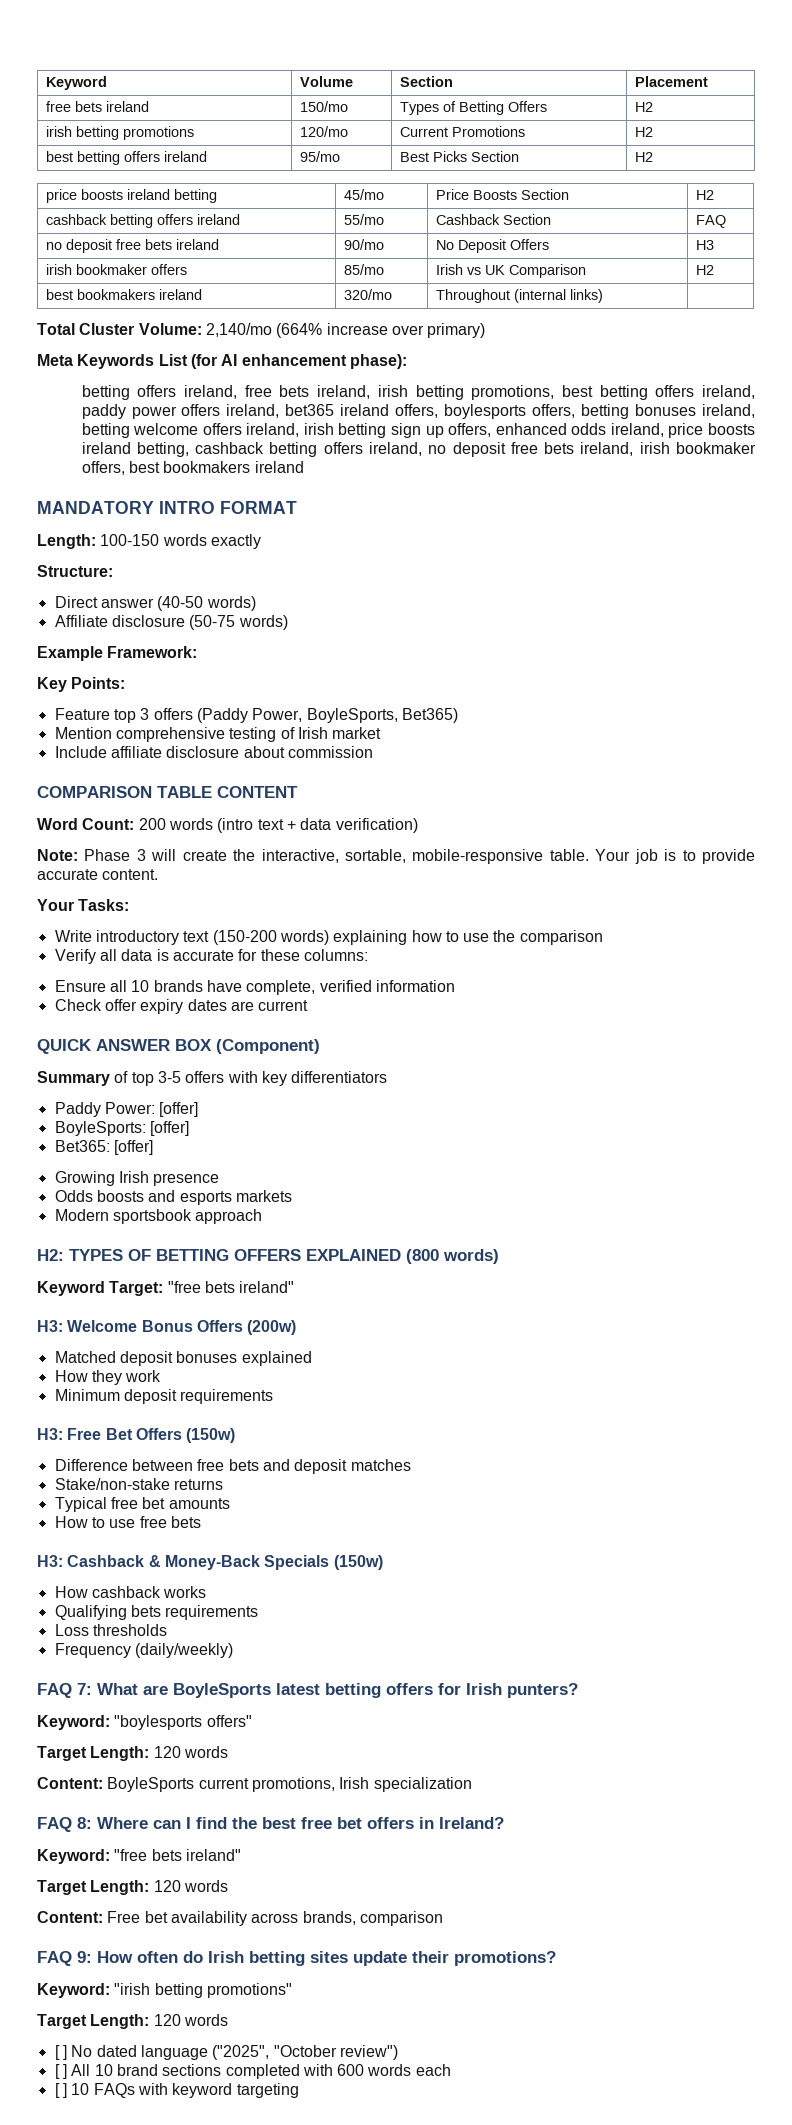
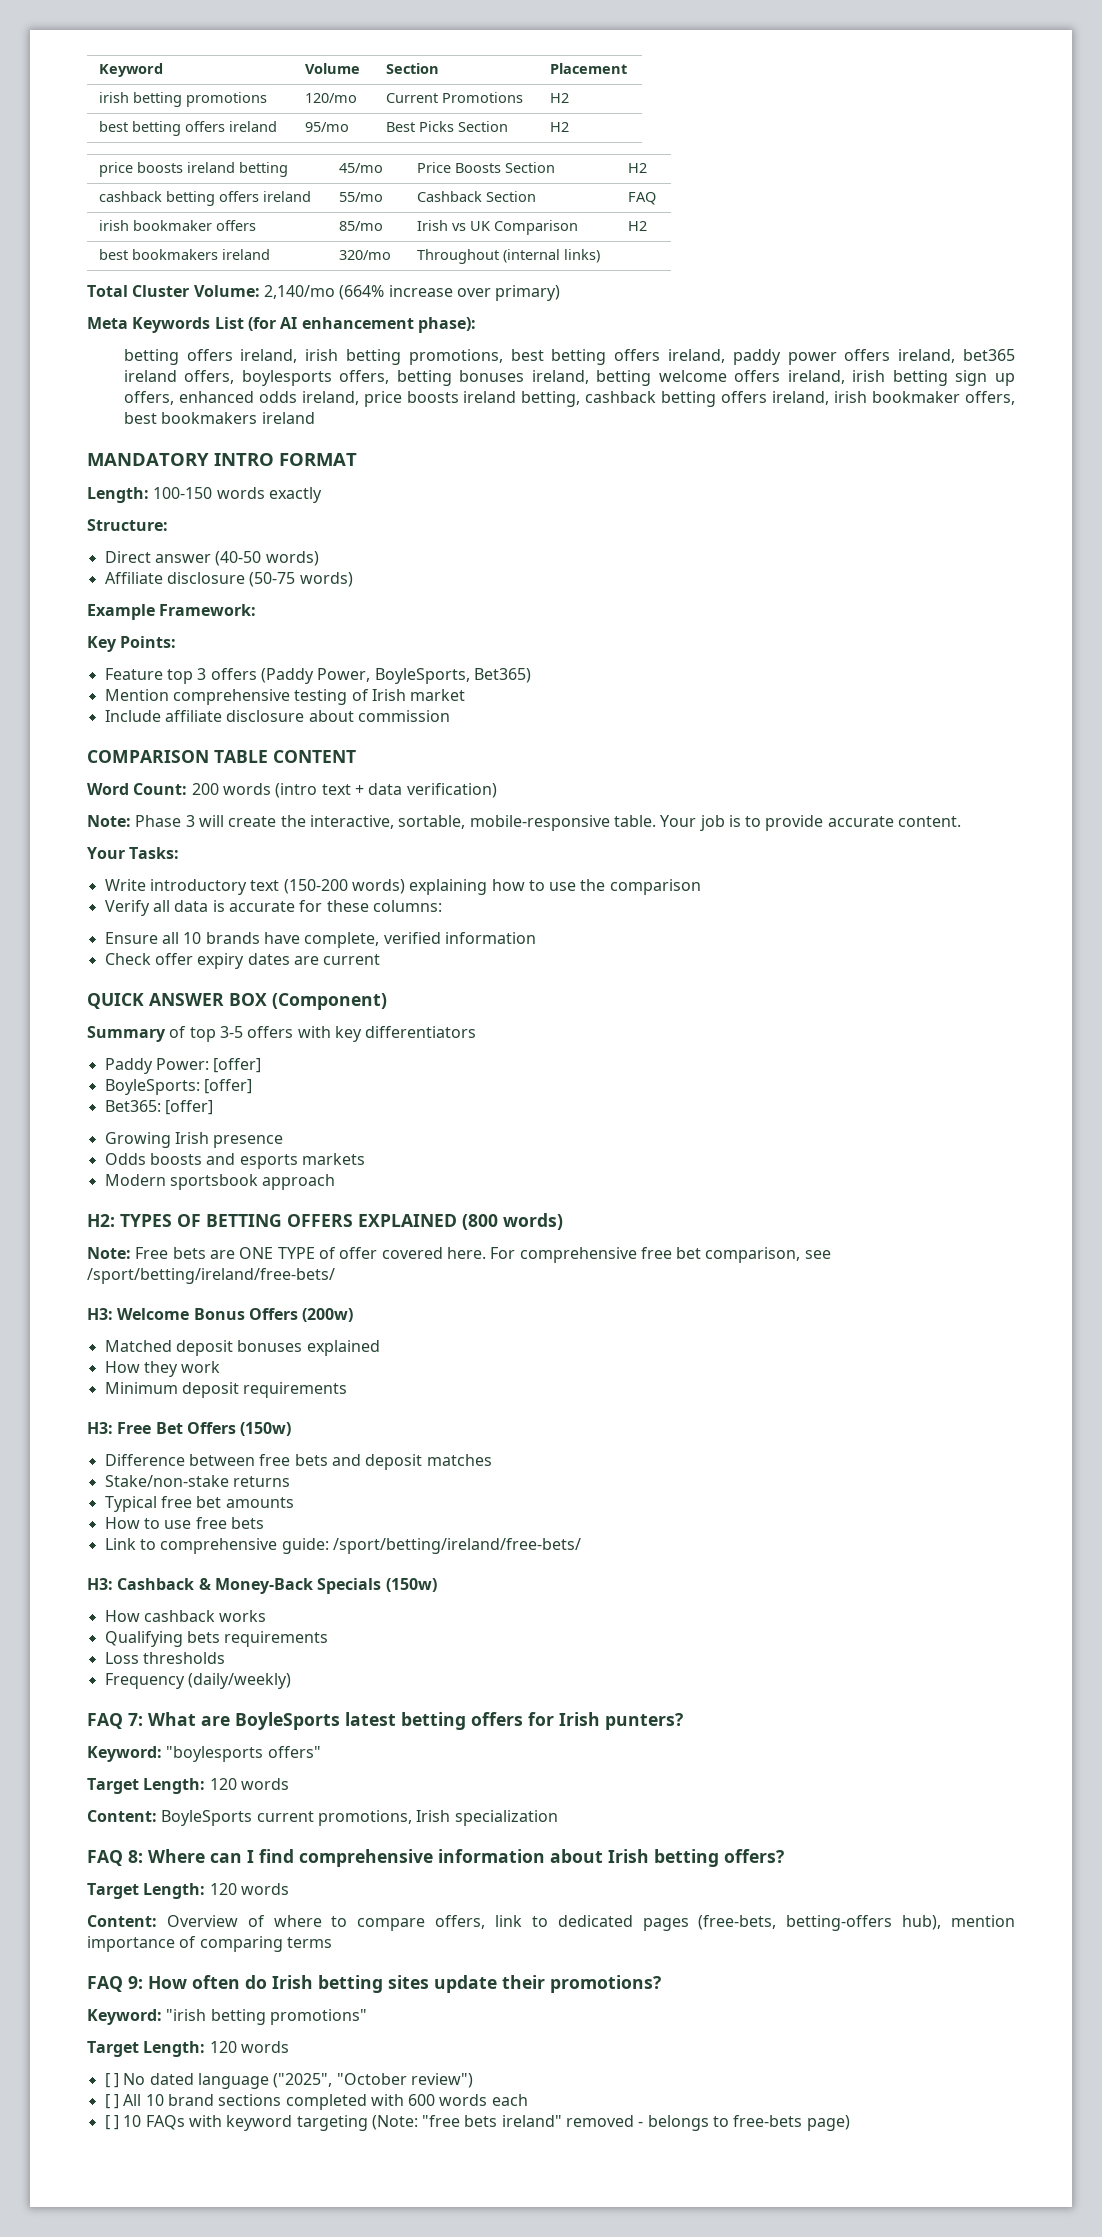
[45,101,149,112] [299,101,348,112] [399,101,547,115] [634,102,653,112] // free bets ireland | 150/mo | Types of Betting Offers | H2 -> (628, 68) none
[45,239,219,253] [343,239,384,250] [435,239,549,253] [695,240,714,250] // no deposit free bets ireland | 90/mo | No Deposit Offers | H3 -> (657, 198) none
[244,385,371,399] free bets ireland, -> (298, 356) none
[428,442,634,457] no deposit free bets ireland, -> (830, 398) none
[37,1281,295,1296] Keyword Target: "free bets ireland" -> [87,1247,831,1263] [87,1268,335,1284] Note: Free bets are ONE TYPE of offer covered here. For comprehensive free bet comparison, see /sport/betting/ireland/free-bets/
(201, 1522) none -> [104,1538,581,1554] // Link to comprehensive guide: /sport/betting/ireland/free-bets/
[232,1817,504,1829] [37,1849,241,1864] [37,1880,228,1895] [37,1911,443,1926] the best free bet offers in Ireland? // Keyword: "free bets ireland" // Target Length: 120 words // Content: Free bet availability across brands, comparison -> [299,1849,784,1867] [87,1883,289,1899] [87,1915,1015,1931] [87,1936,332,1952] comprehensive information about Irish betting offers? // Target Length: 120 words // Content: Overview of where to compare offers, link to dedicated pages (free-bets, betting-offers hub), mention importance of comparing terms
(299, 2090) none -> [371,2115,850,2131] (Note: "free bets ireland" removed - belongs to free-bets page)

